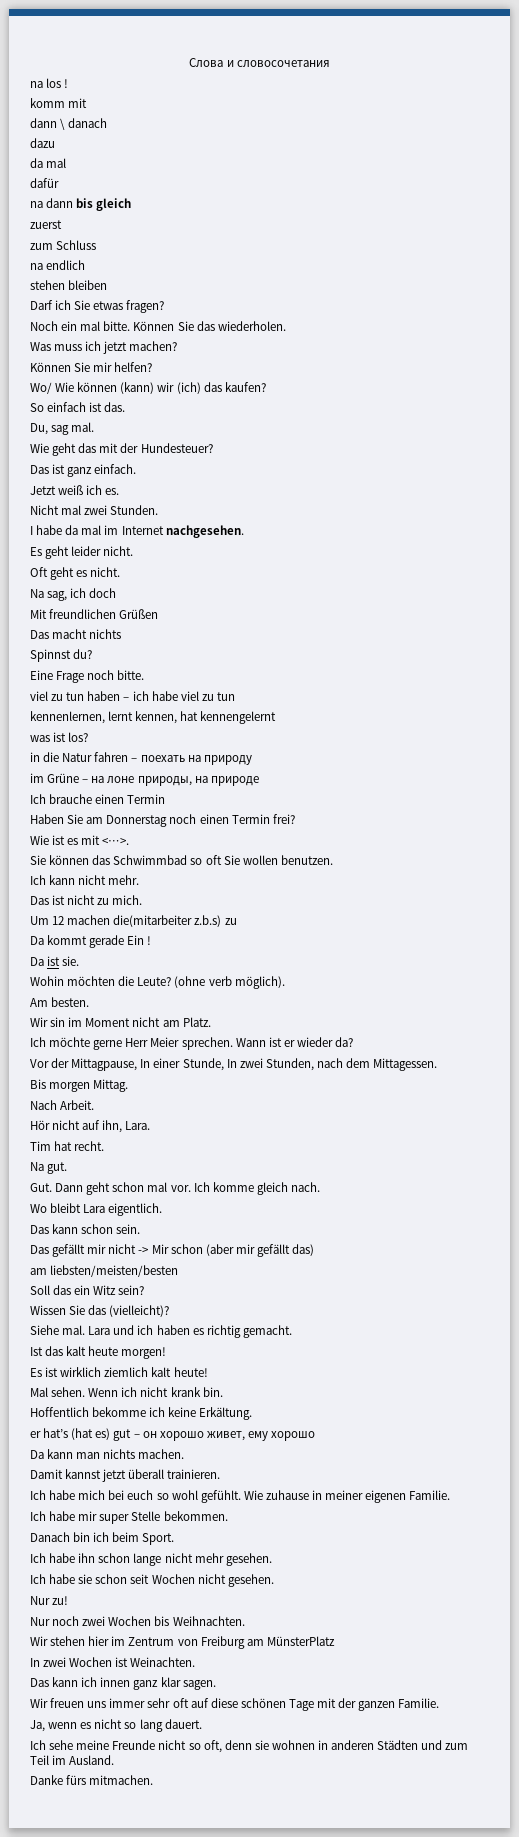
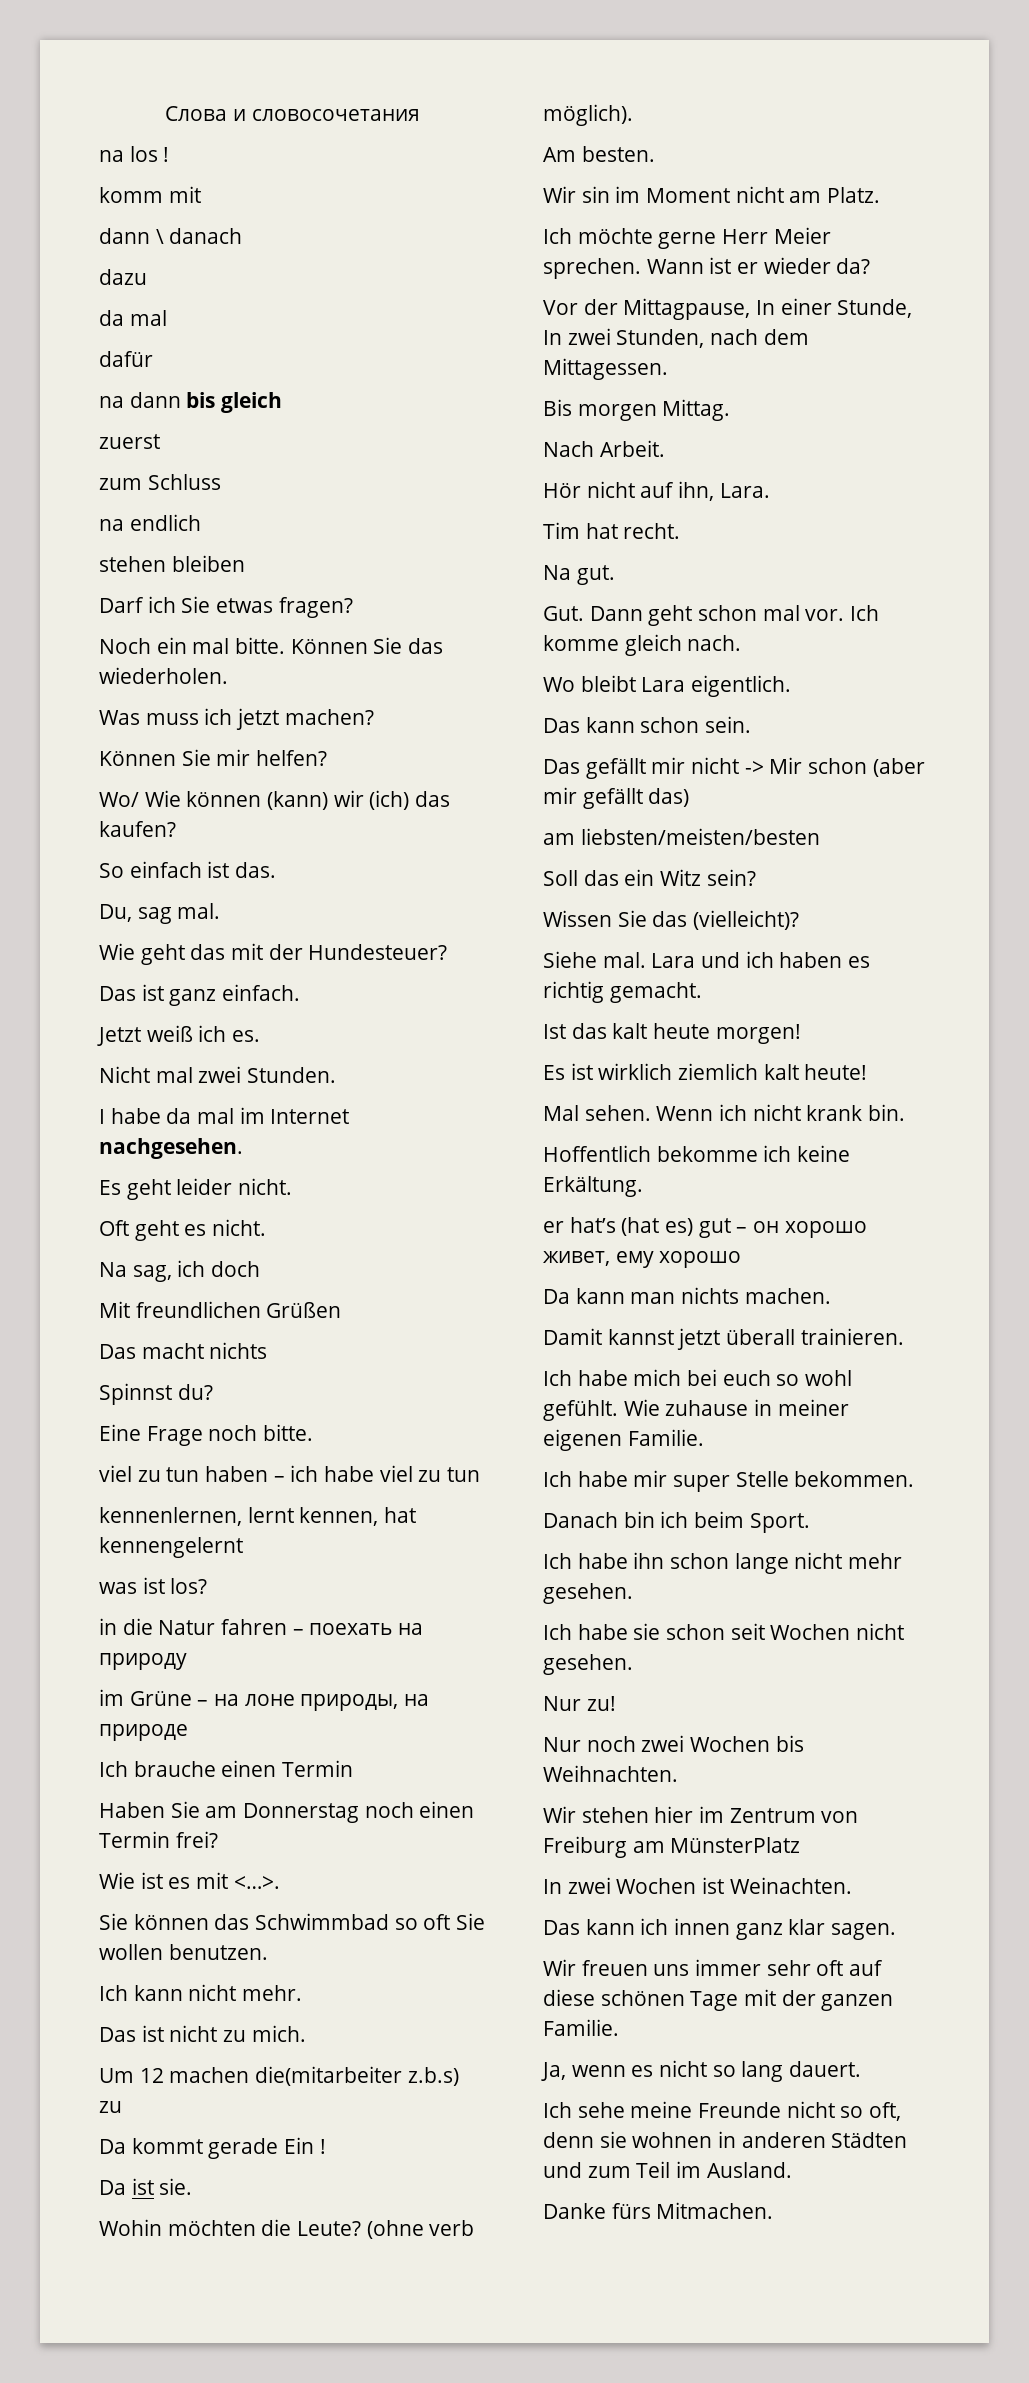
[89,1775,154,1785] mitmachen. -> [656,2202,774,2219] Mitmachen.

